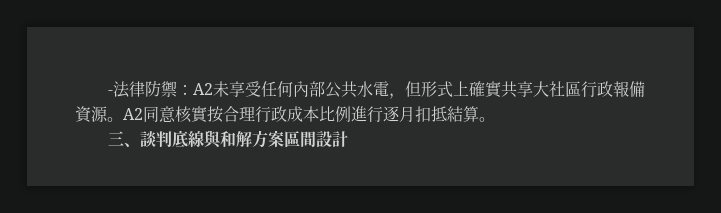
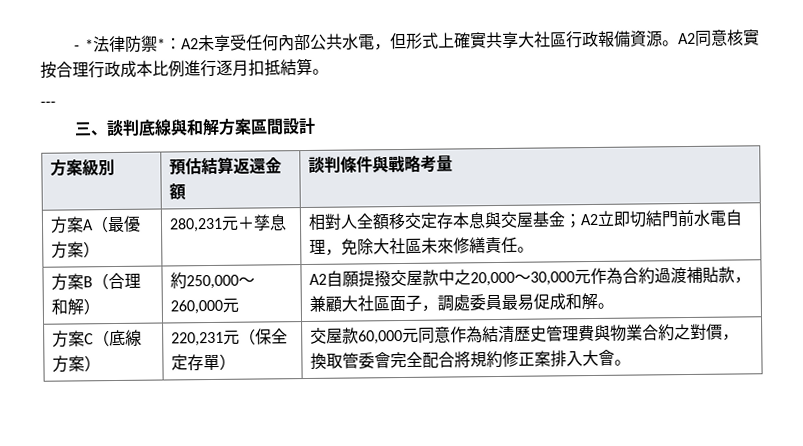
(113, 92) none -> [84,39,94,51] *
(177, 89) none -> [156,38,166,50] *
(495, 119) none -> [40,101,56,107] // ---
(348, 139) none -> [49,158,115,177] [168,156,282,176] [168,183,186,201] [307,154,453,174] [49,215,141,234] [50,241,100,259] [168,214,287,233] [307,209,743,230] [308,236,534,256] [50,272,141,291] [50,298,100,316] [169,272,255,290] [169,297,239,315] [308,266,751,288] [308,292,614,312] [51,329,142,348] [51,355,101,373] [170,328,288,347] [170,353,236,371] [309,323,739,345] [309,349,631,370] // 方案級別 | 預估結算返還金額 | 談判條件與戰略考量 // 方案A（最優方案） | 280,231元＋孳息 | 相對人全額移交定存本息與交屋基金；A2立即切結門前水電自理，免除大社區未來修繕責任。 // 方案B（合理和解） | 約250,000～260,000元 | A2自願提撥交屋款中之20,000～30,000元作為合約過渡補貼款，兼顧大社區面子，調處委員最易促成和解。 // 方案C（底線方案） | 220,231元（保全定存單） | 交屋款60,000元同意作為結清歷史管理費與物業合約之對價，換取管委會完全配合將規約修正案排入大會。

